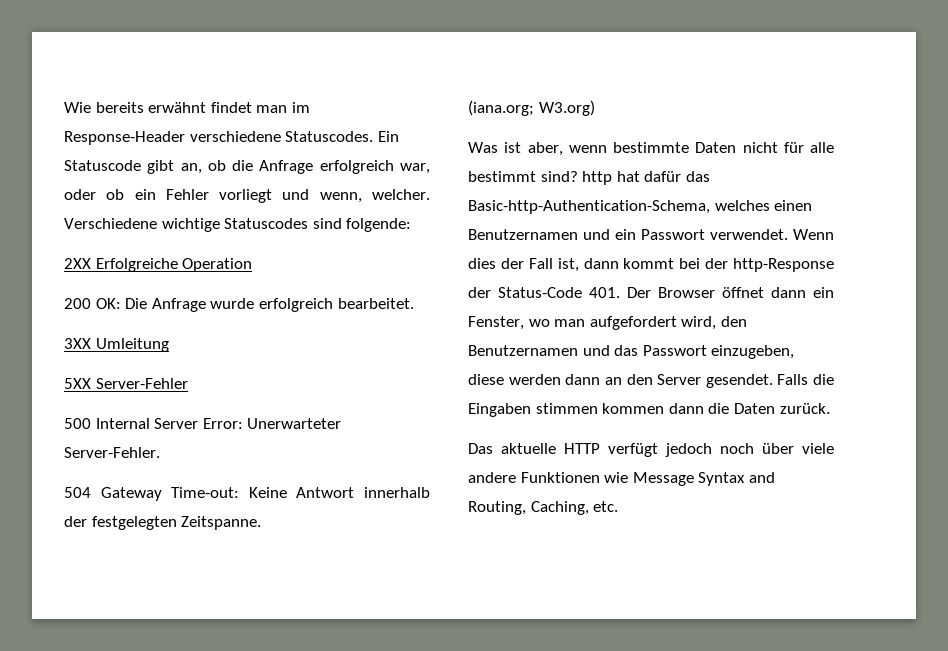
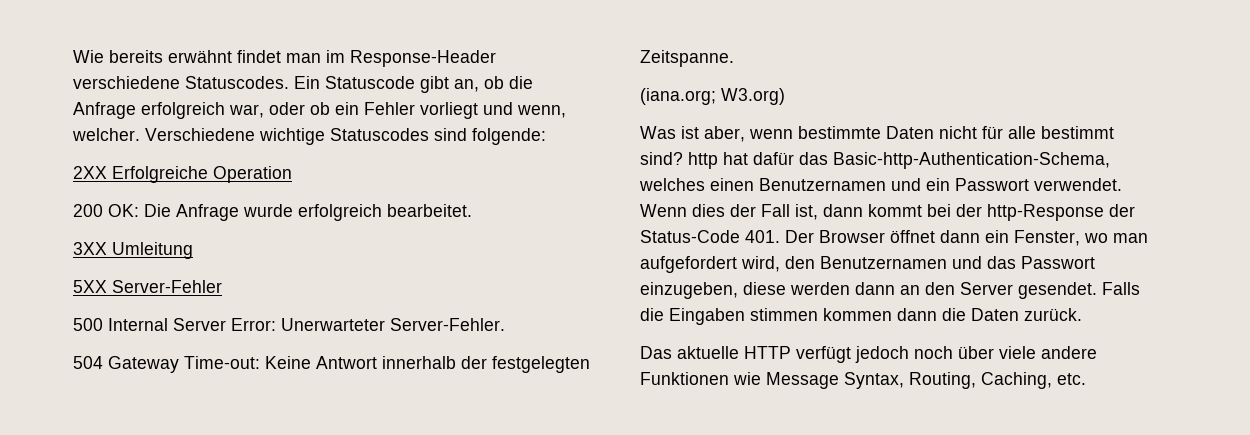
[698,472,775,486] Syntax and -> [844,372,904,389] Syntax,

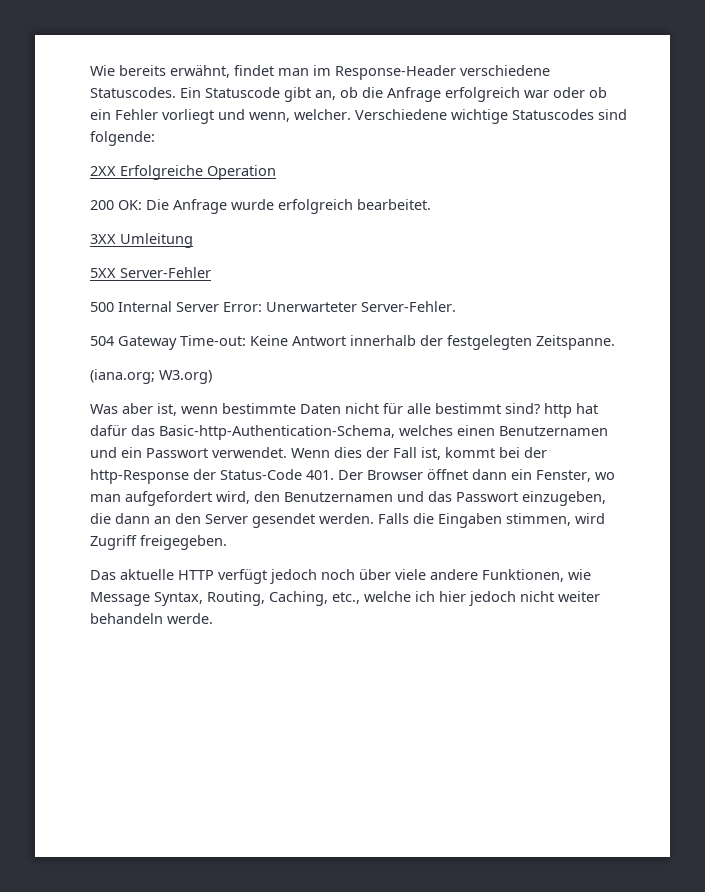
[168,50,232,63] erwähnt -> [170,65,230,78] erwähnt,
[229,104,264,118] war, -> [524,90,549,98] war
[681,126,745,142] ist aber, -> [122,403,177,416] aber ist,
[823,204,863,217] dann -> (441, 453) none
[743,282,850,295] diese werden -> [90,513,111,524] die
[1018,282,1097,299] gesendet. -> [252,513,374,528] gesendet werden.
[750,308,1082,321] stimmen kommen dann die Daten zurück. -> [506,513,605,526] [90,535,227,550] stimmen, wird Zugriff freigegeben.
[640,372,729,385] Funktionen -> [482,569,564,582] Funktionen,
[1057,373,1086,385] etc. -> [332,591,600,606] [90,613,213,624] etc., welche ich hier jedoch nicht weiter behandeln werde.

